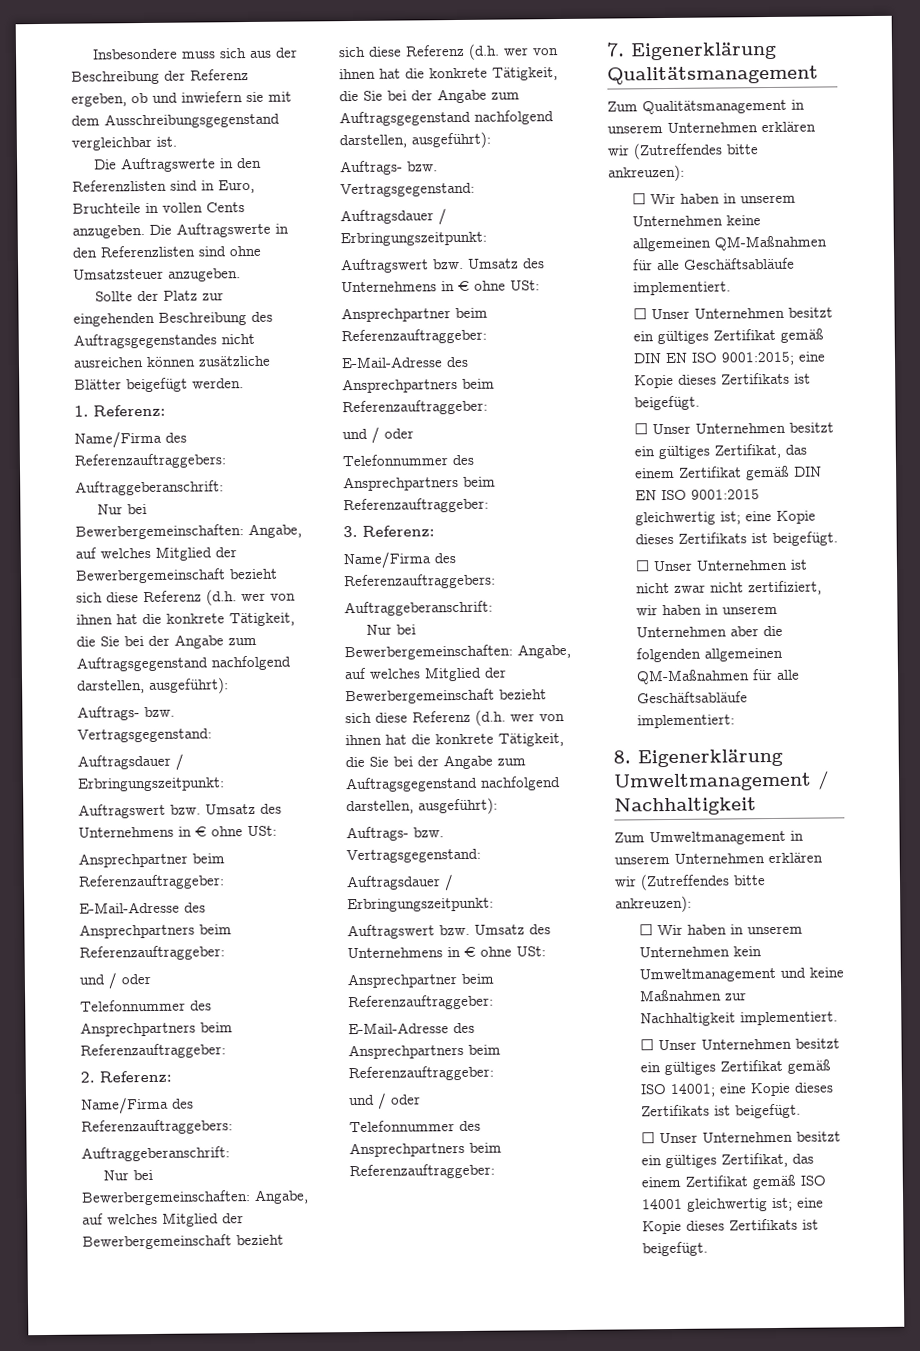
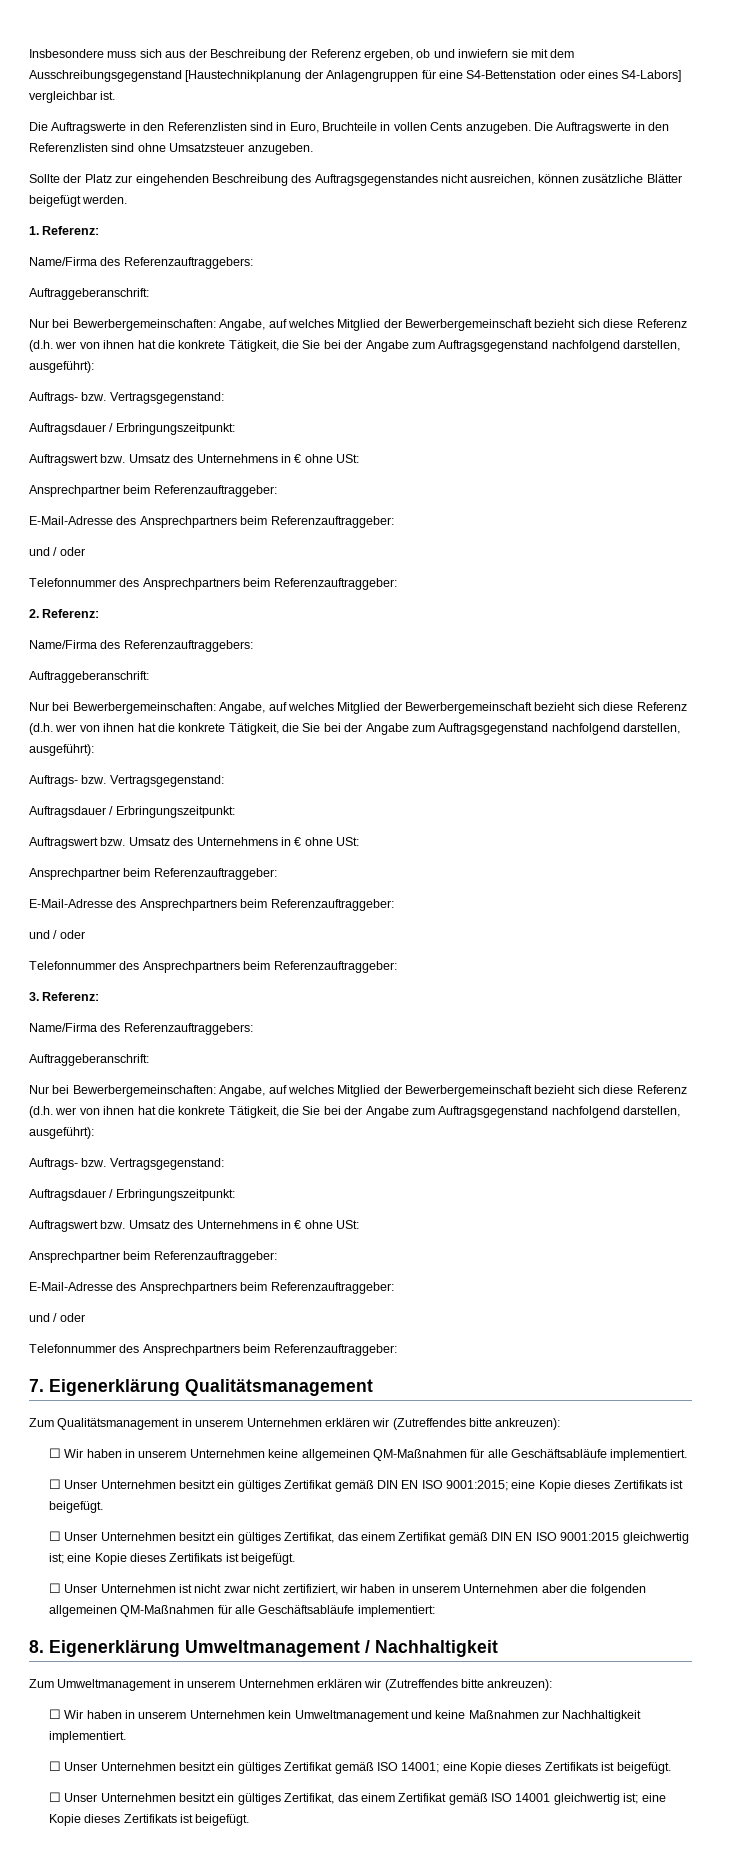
(280, 120) none -> [185,70,682,82] [Haustechnikplanung der Anlagengruppen für eine S4-Bettenstation oder eines S4-Labors]
[73,357,144,368] ausreichen -> [470,174,535,185] ausreichen,

